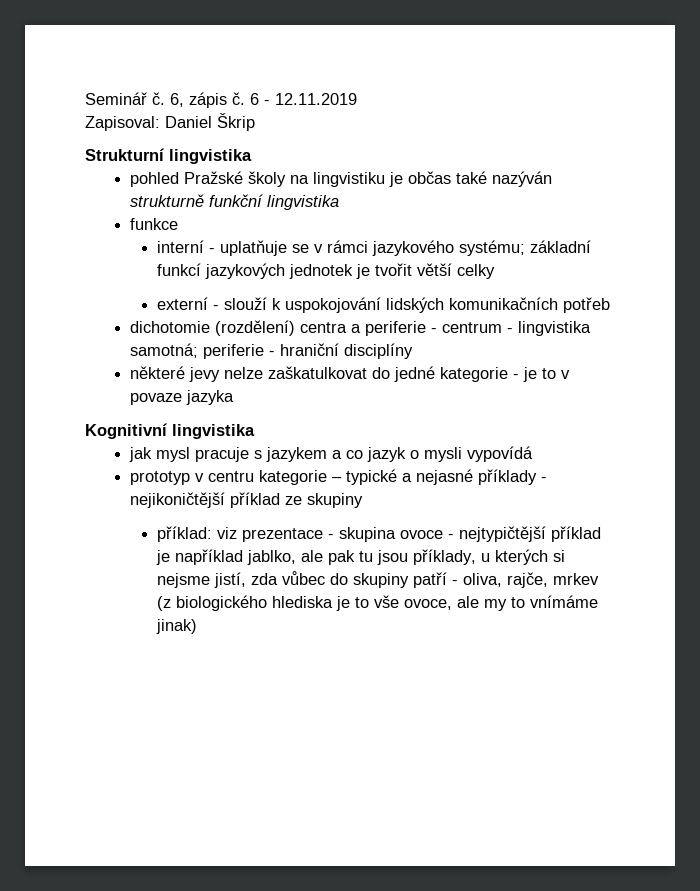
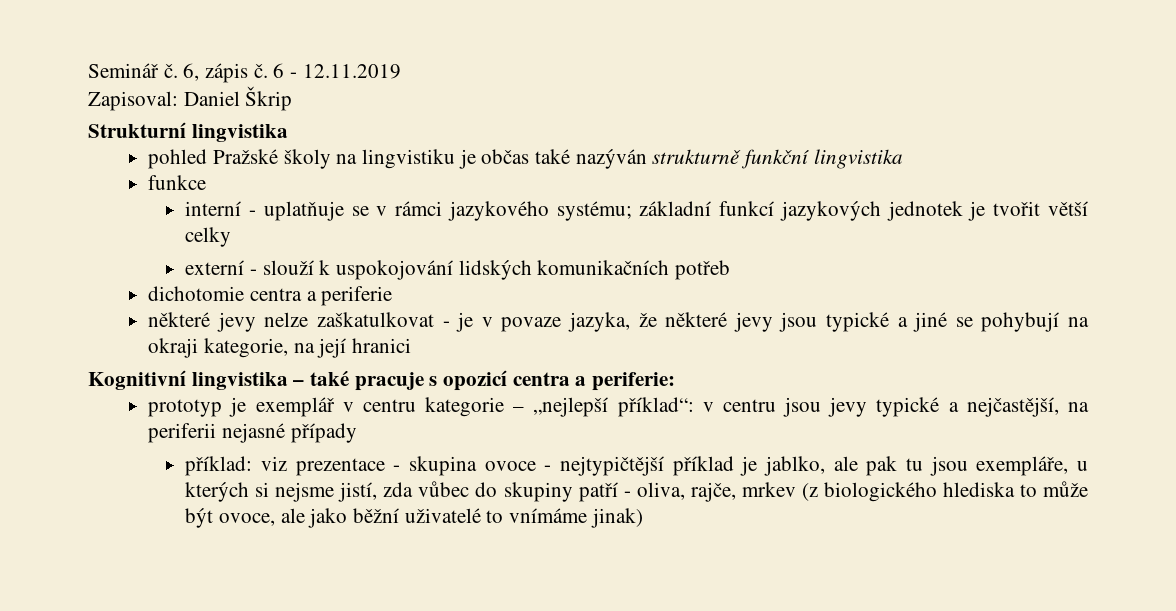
[215,320,296,336] (rozdělení) -> (245, 293) none
[431,321,592,336] [130,343,414,359] - centrum - lingvistika samotná; periferie - hraniční disciplíny -> (393, 296) none
[372,366,509,382] do jedné kategorie -> (434, 319) none
[542,368,557,379] to -> (474, 322) none
[186,390,235,405] [85,423,255,439] [129,446,534,462] jazyka // Kognitivní lingvistika // jak mysl pracuje s jazykem a co jazyk o mysli vypovídá -> [567,312,1090,332] [148,338,411,358] [88,370,676,391] jazyka, že některé jevy jsou typické a jiné se pohybují na okraji kategorie, na její hranici // Kognitivní lingvistika – také pracuje s opozicí centra a periferie:
(191, 478) none -> [229,397,335,417] je exemplář
[346,469,548,485] [130,492,364,508] typické a nejasné příklady - nejikoničtější příklad ze skupiny -> [533,397,1089,417] [148,423,357,443] „nejlepší příklad“: v centru jsou jevy typické a nejčastější, na periferii nejasné případy
[175,549,244,565] například -> (758, 466) none
[413,549,477,565] příklady, -> [976,456,1069,476] exempláře,
[336,595,508,611] je to vše ovoce, ale my -> [1019,481,1088,497] [185,508,481,528] to může být ovoce, ale jako běžní uživatelé

